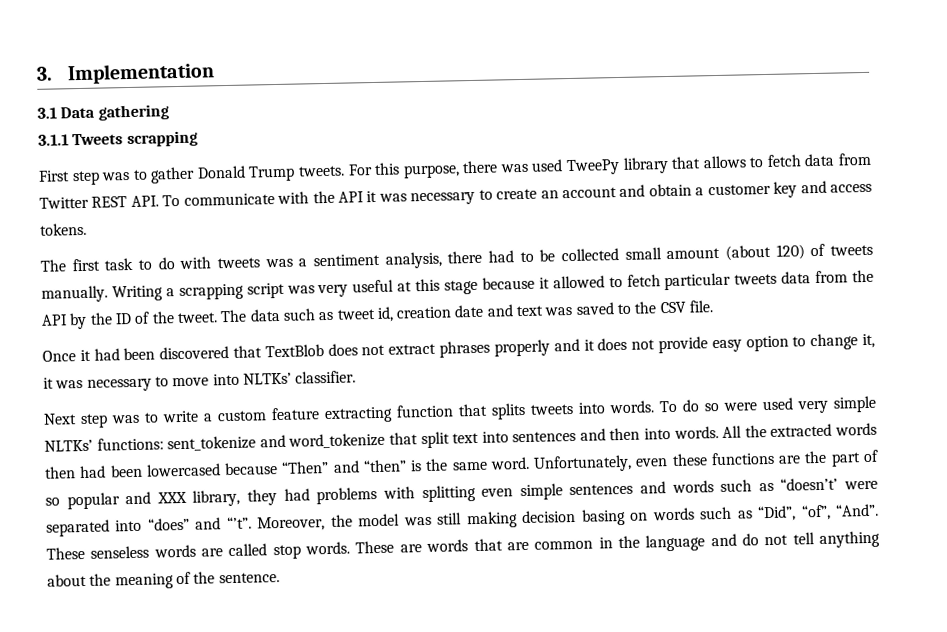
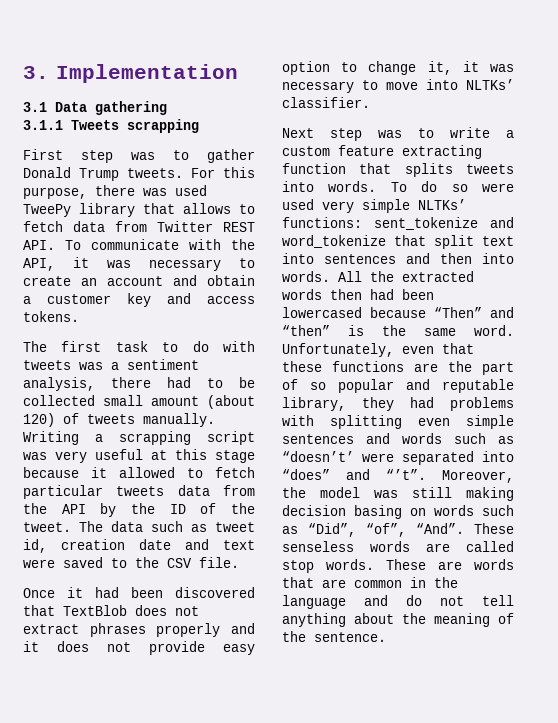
[338,191,364,203] API -> [23,258,55,271] API,
[544,306,573,316] was -> [23,559,55,568] were
(669, 462) none -> [442,343,474,354] that
[156,491,187,504] XXX -> [442,379,514,393] reputable

